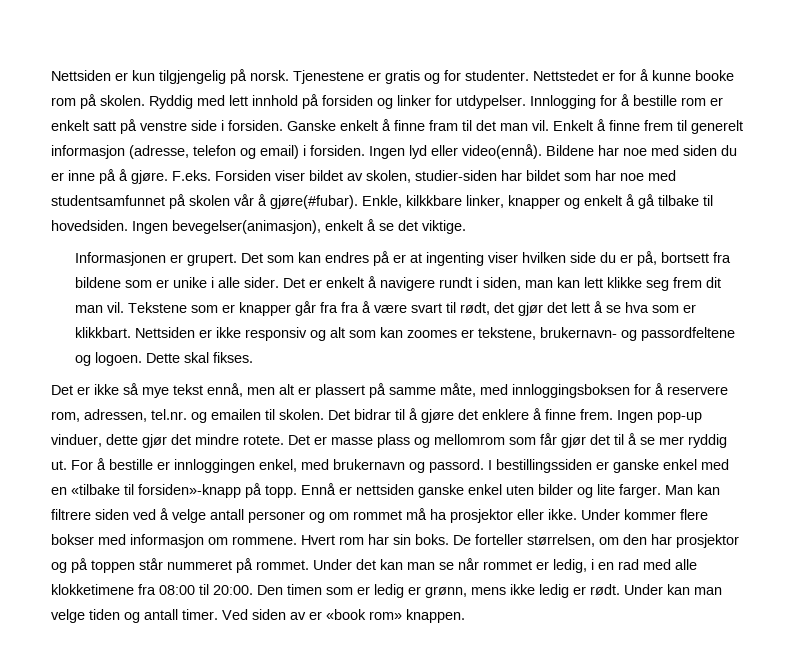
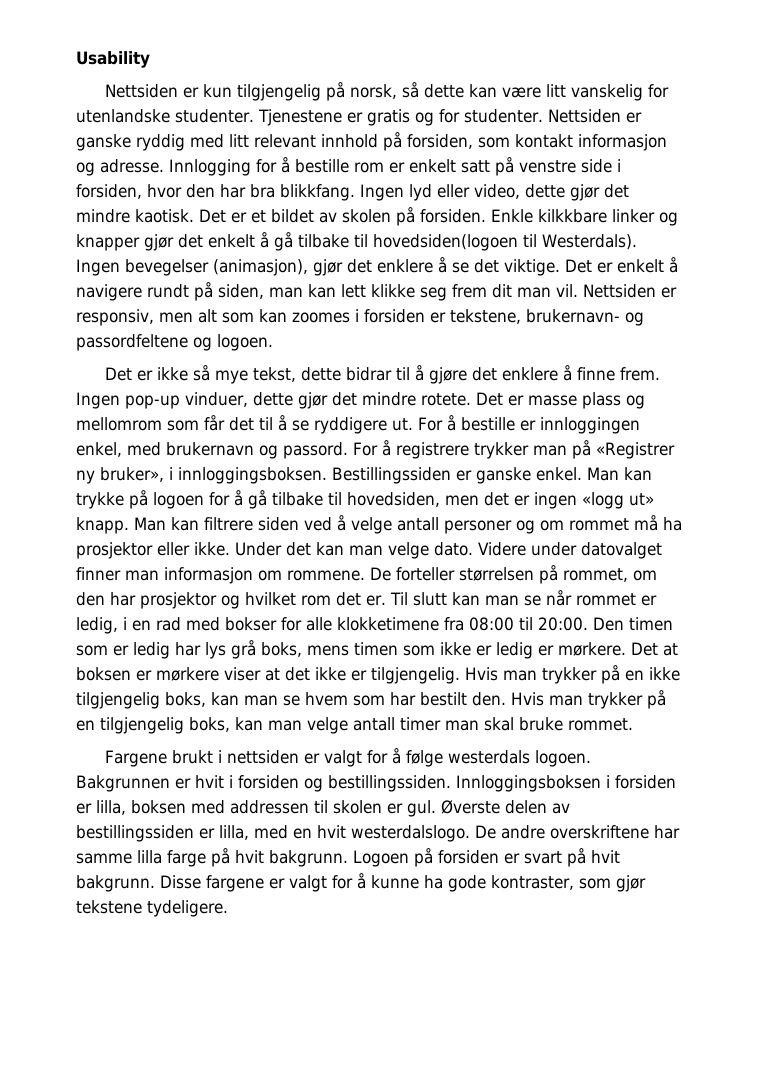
(51, 75) none -> [76,51,150,68] Usability //
[250,70,289,81] norsk. -> [349,82,669,101] [76,109,254,123] norsk, så dette kan være litt vanskelig for utenlandske studenter.
[533,69,734,81] [51,94,526,109] Nettstedet er for å kunne booke rom på skolen. Ryddig med lett innhold på forsiden og linker for utdypelser. -> [547,109,642,123] [76,132,667,151] [76,159,164,176] Nettsiden er ganske ryddig med litt relevant innhold på forsiden, som kontakt informasjon og adresse.
[228,119,743,134] [51,144,737,159] [51,169,676,184] [51,194,580,209] forsiden. Ganske enkelt å finne fram til det man vil. Enkelt å finne frem til generelt informasjon (adresse, telefon og email) i forsiden. Ingen lyd eller video(ennå). Bildene har noe med siden du er inne på å gjøre. F.eks. Forsiden viser bildet av skolen, studier-siden har bildet som har noe med studentsamfunnet på skolen vår å gjøre(#fubar). Enkle, kilkkbare linker, knapper og -> [76,184,629,201] [76,207,678,226] [76,234,203,251] forsiden, hvor den har bra blikkfang. Ingen lyd eller video, dette gjør det mindre kaotisk. Det er et bildet av skolen på forsiden. Enkle kilkkbare linker og knapper gjør det
[51,219,466,234] [74,251,731,266] [74,277,279,288] hovedsiden. Ingen bevegelser(animasjon), enkelt å se det viktige. // Informasjonen er grupert. Det som kan endres på er at ingenting viser hvilken side du er på, bortsett fra bildene som er unike i alle sider. -> [373,234,637,251] [76,257,560,276] hovedsiden(logoen til Westerdals). Ingen bevegelser (animasjon), gjør det enklere å se det viktige.
[475,277,479,288] i -> [194,282,213,301] på
[127,301,696,316] [74,327,326,341] Tekstene som er knapper går fra fra å være svart til rødt, det gjør det lett å se hva som er klikkbart. Nettsiden er ikke responsiv og -> [583,284,677,298] [76,309,193,326] Nettsiden er responsiv, men
(457, 334) none -> [355,309,425,323] i forsiden
[145,352,253,363] Dette skal fikses. -> (273, 342) none
[173,383,728,398] [51,409,350,423] tekst ennå, men alt er plassert på samme måte, med innloggingsboksen for å reservere rom, adressen, tel.nr. og emailen til skolen. Det -> [252,367,341,382] tekst, dette
[561,434,586,448] gjør -> (225, 423) none
[659,434,727,448] mer ryddig -> [314,417,387,434] ryddigere
[488,459,729,473] [51,483,661,498] I bestillingssiden er ganske enkel med en «tilbake til forsiden»-knapp på topp. Ennå er nettsiden ganske enkel uten bilder og lite farger. -> [353,440,675,459] [76,467,652,484] [76,490,654,509] [76,517,129,534] For å registrere trykker man på «Registrer ny bruker», i innloggingsboksen. Bestillingssiden er ganske enkel. Man kan trykke på logoen for å gå tilbake til hovedsiden, men det er ingen «logg ut» knapp.
[624,509,708,520] [51,534,595,548] kommer flere bokser med informasjon om rommene. Hvert rom har sin boks. De forteller størrelsen, -> [286,542,662,559] [76,565,628,584] det kan man velge dato. Videre under datovalget finner man informasjon om rommene. De forteller størrelsen på rommet,
[71,558,376,573] på toppen står nummeret på rommet. Under det -> [245,592,447,606] hvilket rom det er. Til slutt
(671, 564) none -> [225,617,302,631] bokser for
[408,584,722,598] [51,609,465,623] er grønn, mens ikke ledig er rødt. Under kan man velge tiden og antall timer. Ved siden av er «book rom» knappen. -> [175,640,678,659] [76,665,680,684] [76,690,666,709] [76,717,633,734] [104,748,591,767] [76,775,676,792] [76,800,570,817] [76,825,680,842] [76,848,620,867] [76,873,646,892] [76,900,228,917] har lys grå boks, mens timen som ikke er ledig er mørkere. Det at boksen er mørkere viser at det ikke er tilgjengelig. Hvis man trykker på en ikke tilgjengelig boks, kan man se hvem som har bestilt den. Hvis man trykker på en tilgjengelig boks, kan man velge antall timer man skal bruke rommet. // Fargene brukt i nettsiden er valgt for å følge westerdals logoen. Bakgrunnen er hvit i forsiden og bestillingssiden. Innloggingsboksen i forsiden er lilla, boksen med addressen til skolen er gul. Øverste delen av bestillingssiden er lilla, med en hvit westerdalslogo. De andre overskriftene har samme lilla farge på hvit bakgrunn. Logoen på forsiden er svart på hvit bakgrunn. Disse fargene er valgt for å kunne ha gode kontraster, som gjør tekstene tydeligere.

